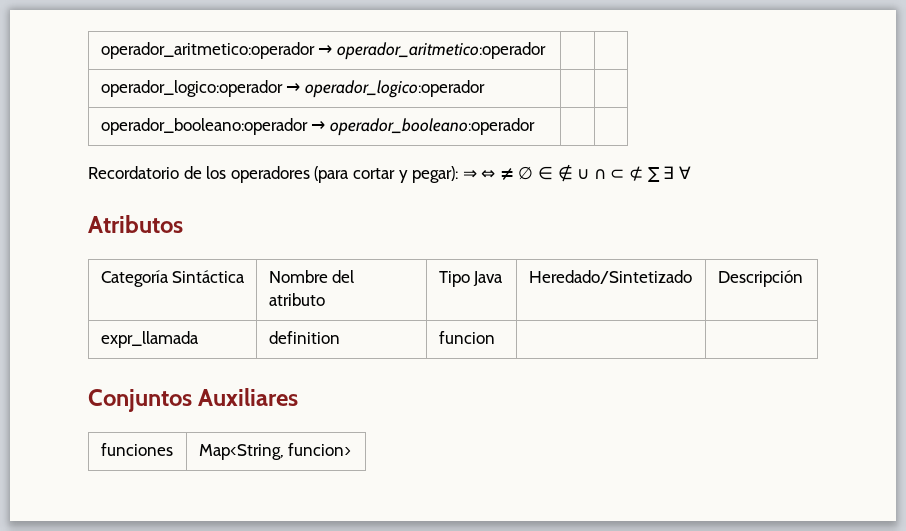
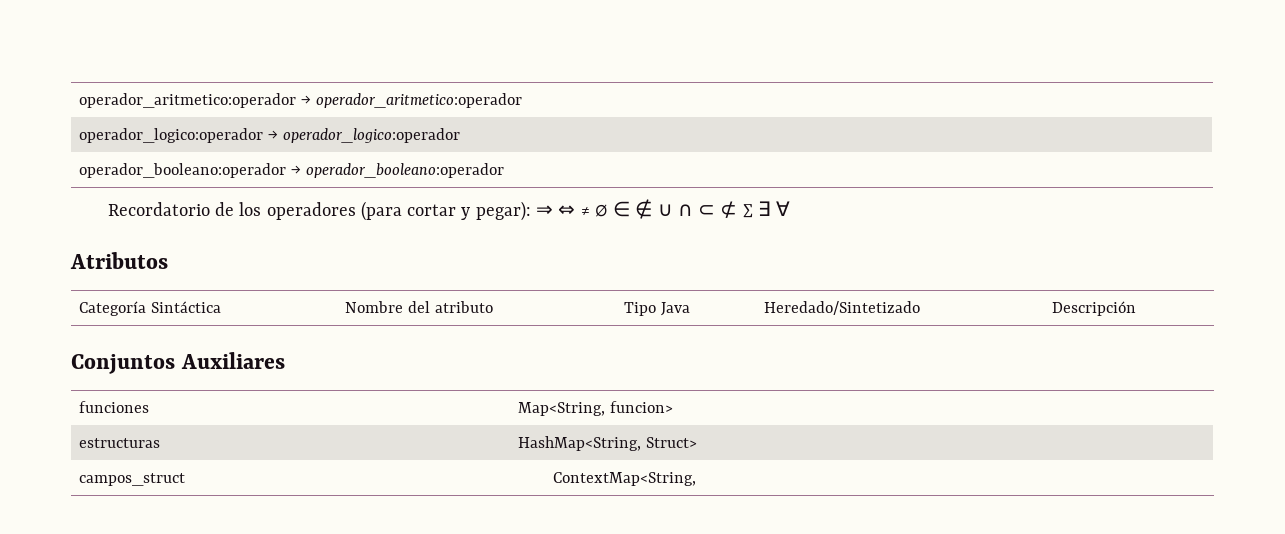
[100,331,199,348] [268,331,340,344] [438,331,495,344] // expr_llamada | definition | funcion | | -> (1137, 308) none
(352, 449) none -> [79,438,161,448] [518,436,697,451] [79,473,186,486] [553,472,697,486] // estructuras | HashMap<String, Struct> // campos_struct | ContextMap<String,

